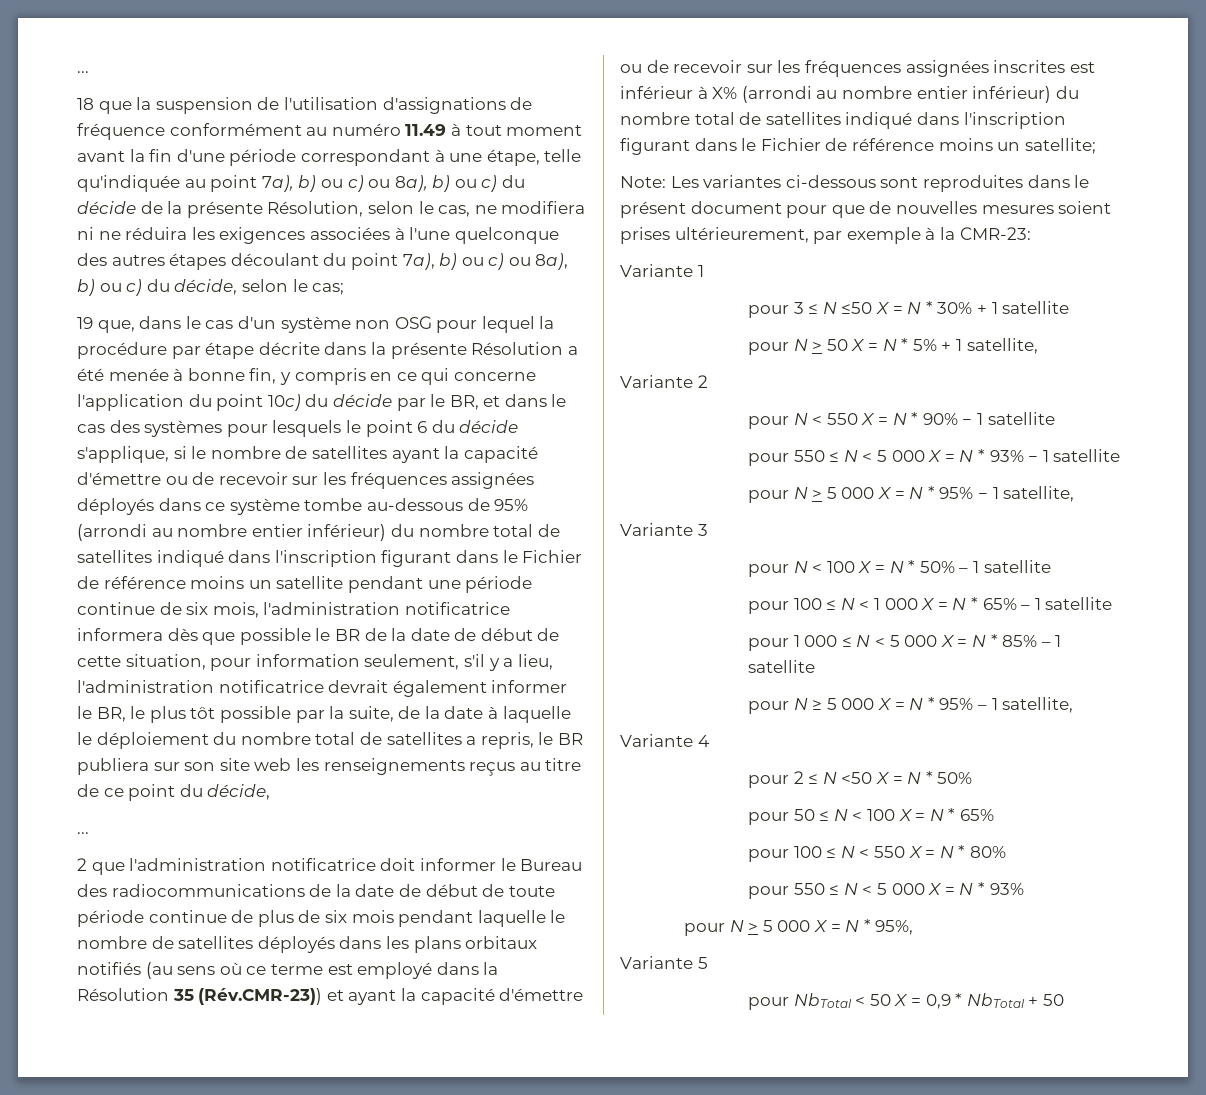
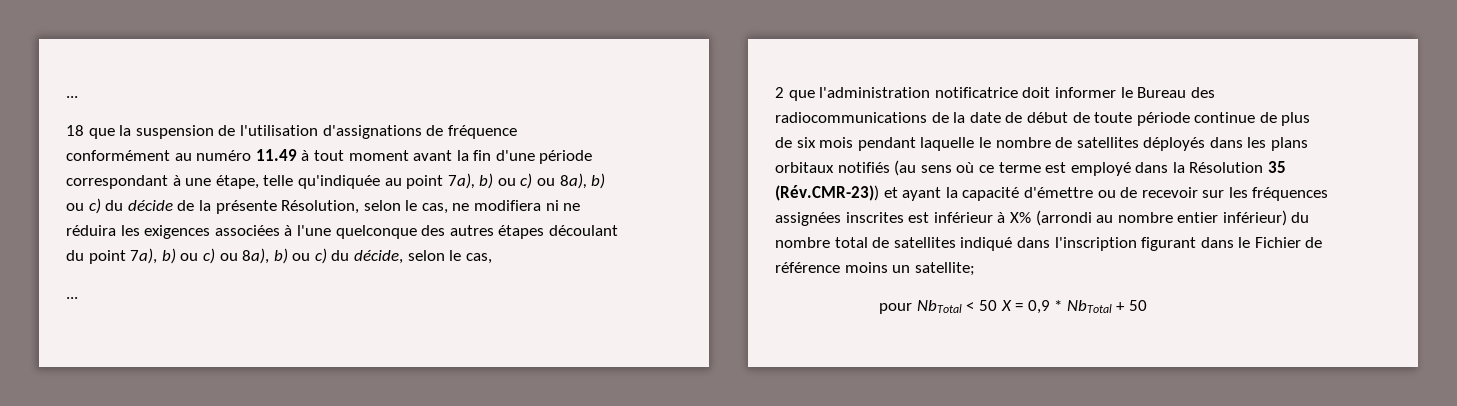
[312,283,345,295] [77,316,555,333] [77,342,578,359] [77,368,536,385] [77,394,567,411] [77,420,519,437] [77,446,538,463] [77,472,535,489] [77,498,529,515] [77,524,560,541] [77,550,583,567] [77,576,533,593] [77,602,510,618] [77,628,560,645] [77,654,553,671] [77,680,568,697] [77,706,571,723] [77,732,583,749] [77,758,582,776] [77,784,271,801] cas; // 19 que, dans le cas d'un système non OSG pour lequel la procédure par étape décrite dans la présente Résolution a été menée à bonne fin, y compris en ce qui concerne l'application du point 10c) du décide par le BR, et dans le cas des systèmes pour lesquels le point 6 du décide s'applique, si le nombre de satellites ayant la capacité d'émettre ou de recevoir sur les fréquences assignées déployés dans ce système tombe au-dessous de 95% (arrondi au nombre entier inférieur) du nombre total de satellites indiqué dans l'inscription figurant dans le Fichier de référence moins un satellite pendant une période continue de six mois, l'administration notificatrice informera dès que possible le BR de la date de début de cette situation, pour information seulement, s'il y a lieu, l'administration notificatrice devrait également informer le BR, le plus tôt possible par la suite, de la date à laquelle le déploiement du nombre total de satellites a repris, le BR publiera sur son site web les renseignements reçus au titre de ce point du décide, -> [465,253,492,264] cas,
[620,175,1090,192] [620,201,1112,218] [620,227,1031,244] [620,264,704,277] [748,301,1070,318] [748,338,1038,355] [620,375,708,388] [748,412,1055,429] [748,449,1121,466] [748,486,1075,503] [620,523,708,536] [748,560,1051,577] [748,597,1113,614] [748,634,1062,651] [748,660,816,673] [748,697,1074,714] [620,734,709,747] [748,771,973,788] [748,808,994,825] [748,845,1006,862] [748,882,1024,899] [684,919,914,936] [620,956,708,969] // Note: Les variantes ci-dessous sont reproduites dans le présent document pour que de nouvelles mesures soient prises ultérieurement, par exemple à la CMR-23: // Variante 1 // pour 3 ≤ N ≤50 X = N * 30% + 1 satellite // pour N > 50 X = N * 5% + 1 satellite, // Variante 2 // pour N < 550 X = N * 90% − 1 satellite // pour 550 ≤ N < 5 000 X = N * 93% − 1 satellite // pour N > 5 000 X = N * 95% − 1 satellite, // Variante 3 // pour N < 100 X = N * 50% – 1 satellite // pour 100 ≤ N < 1 000 X = N * 65% – 1 satellite // pour 1 000 ≤ N < 5 000 X = N * 85% – 1 satellite // pour N ≥ 5 000 X = N * 95% – 1 satellite, // Variante 4 // pour 2 ≤ N <50 X = N * 50% // pour 50 ≤ N < 100 X = N * 65% // pour 100 ≤ N < 550 X = N * 80% // pour 550 ≤ N < 5 000 X = N * 93% // pour N > 5 000 X = N * 95%, // Variante 5 -> (975, 269) none

